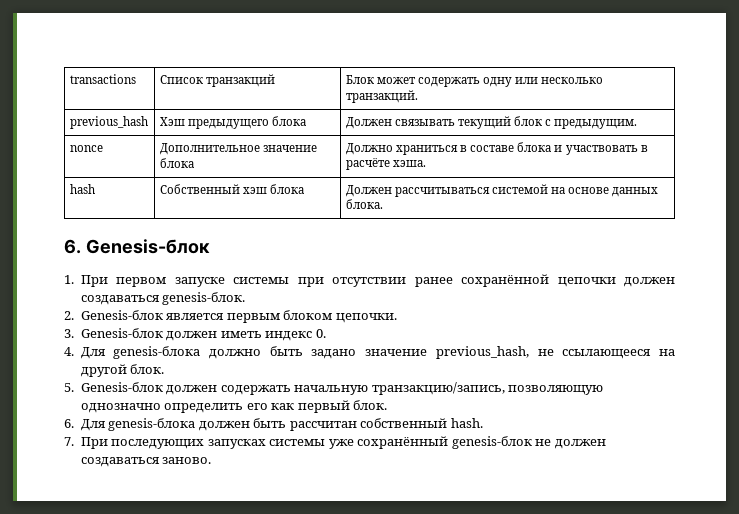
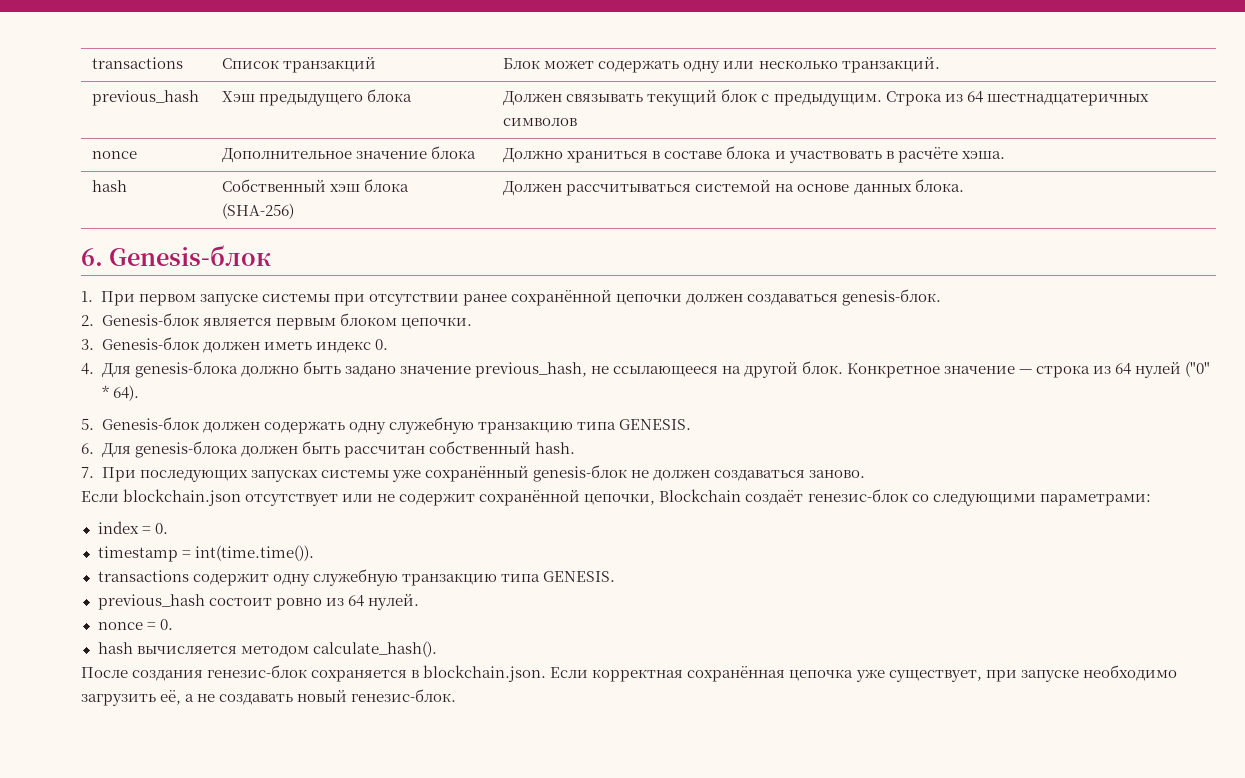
(638, 124) none -> [885,91,1149,106] [503,118,578,126] Строка из 64 шестнадцатеричных символов
(305, 189) none -> [222,203,295,219] (SHA-256)
[64,382,604,395] [80,400,388,413] // 5. Genesis-блок должен содержать начальную транзакцию/запись, позволяющую однозначно определить его как первый блок. -> [847,361,1211,378] [101,385,139,401] [81,417,691,434] Конкретное значение — строка из 64 нулей ("0" * 64). // 5. Genesis-блок должен содержать одну служебную транзакцию типа GENESIS.
(212, 460) none -> [81,489,1151,506] [97,521,168,534] [97,545,314,562] [97,569,615,586] [97,593,419,610] [97,619,173,630] [97,641,437,657] [81,665,1177,682] [81,689,457,706] // Если blockchain.json отсутствует или не содержит сохранённой цепочки, Blockchain создаёт генезис-блок со следующими параметрами: // index = 0. // timestamp = int(time.time()). // transactions содержит одну служебную транзакцию типа GENESIS. // previous_hash состоит ровно из 64 нулей. // nonce = 0. // hash вычисляется методом calculate_hash(). // После создания генезис-блок сохраняется в blockchain.json. Если корректная сохранённая цепочка уже существует, при запуске необходимо загрузить её, а не создавать новый генезис-блок.

